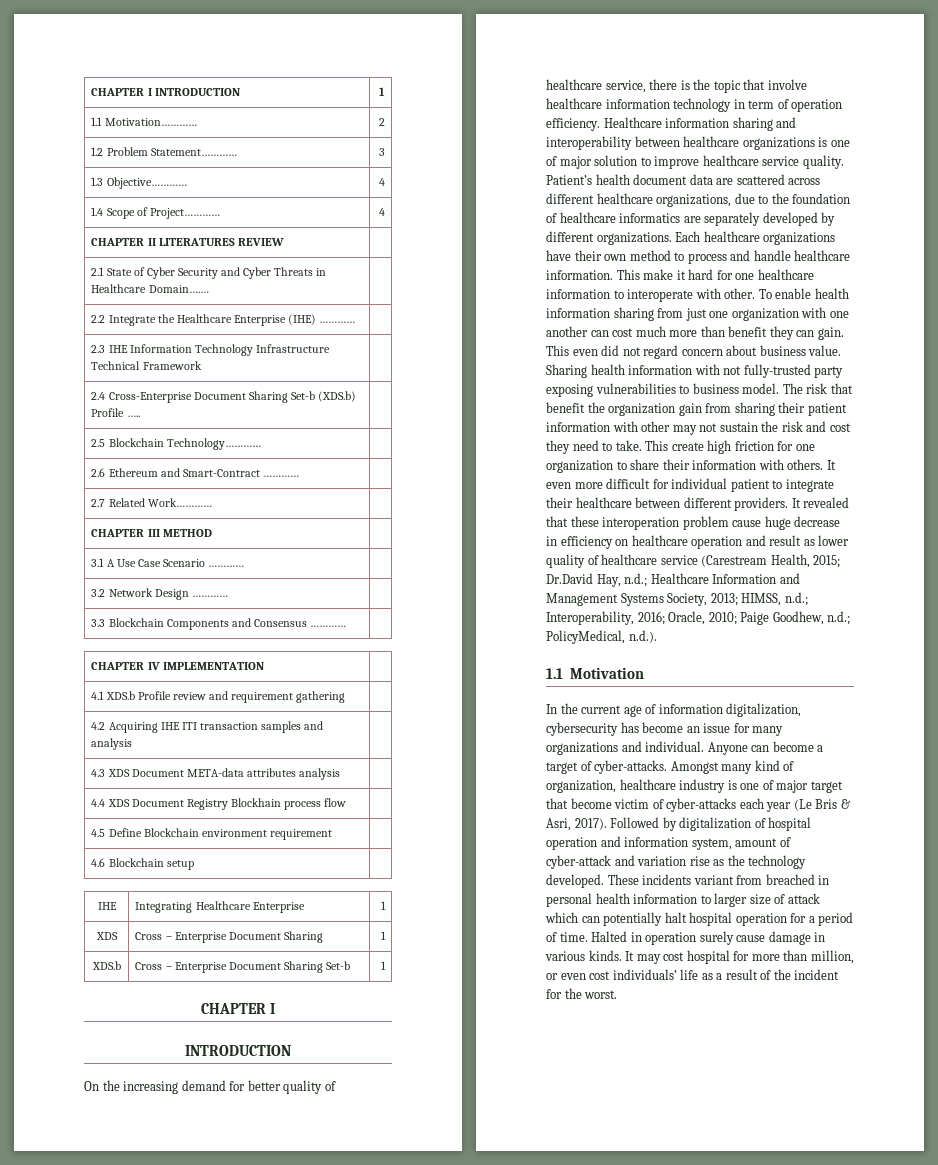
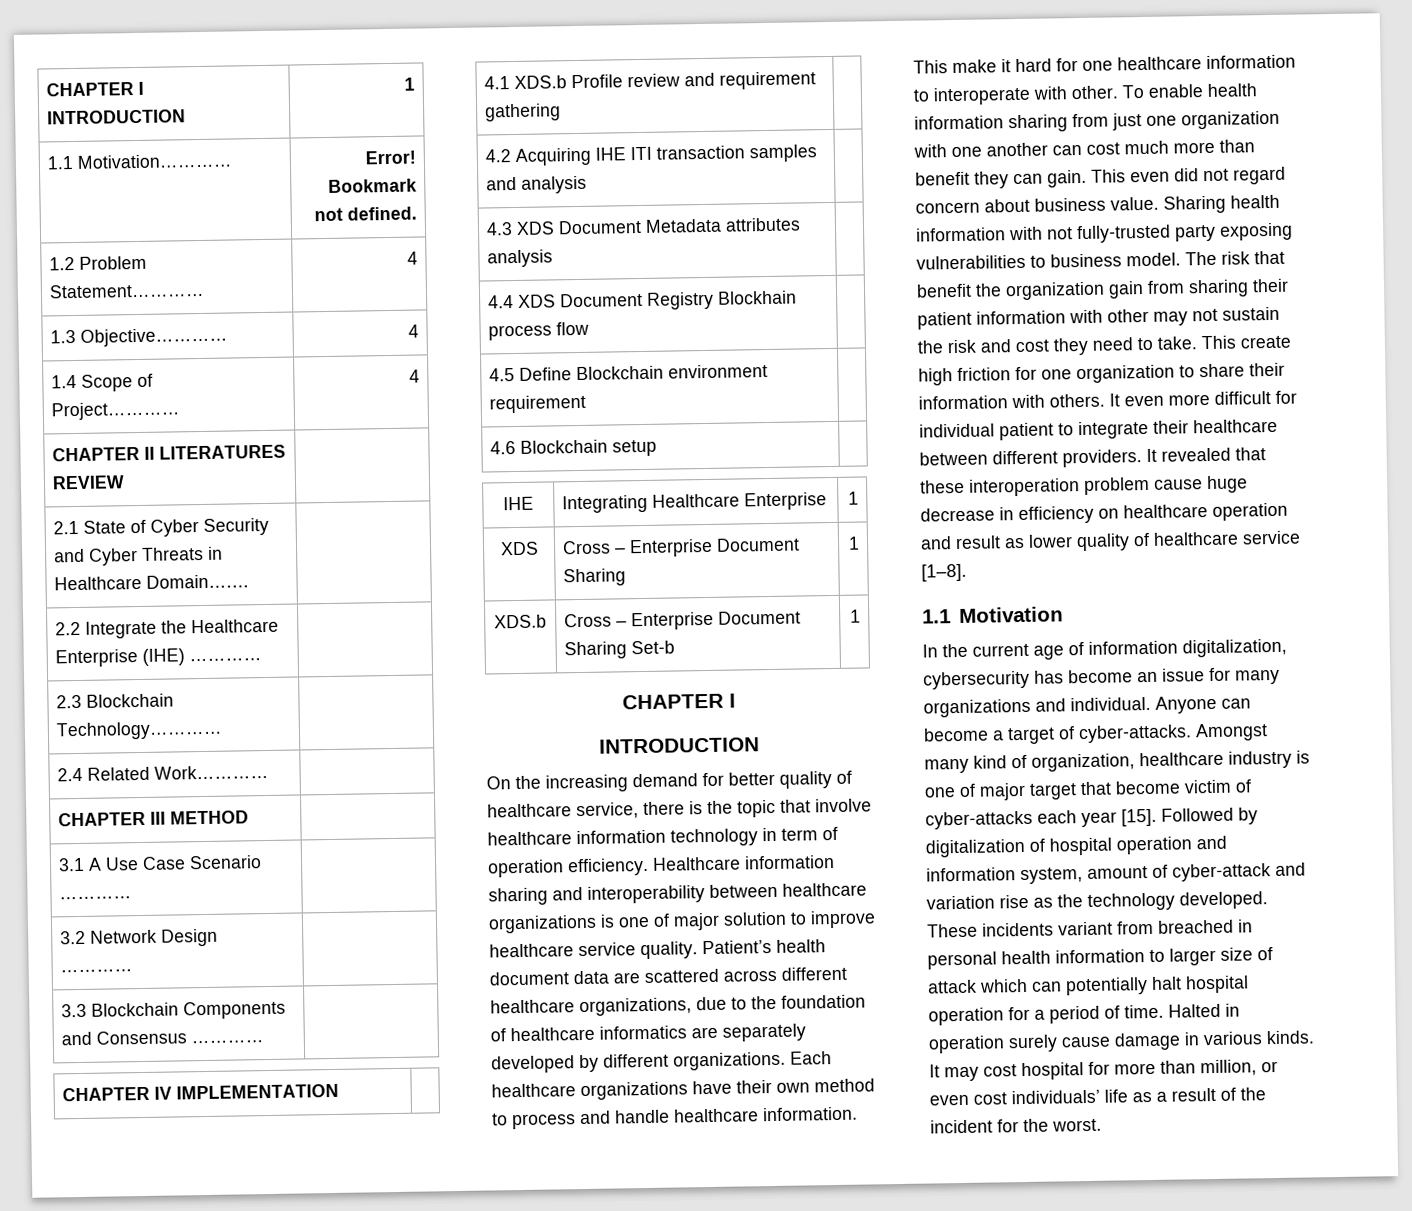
[378,118,385,126] 2 -> [364,150,416,165] [327,178,417,193] [313,206,417,222] Error! Bookmark not defined.
[378,148,385,156] 3 -> [406,251,418,265] 4
[108,344,330,356] [91,361,202,370] [91,391,357,403] [91,408,140,417] [91,438,261,450] [91,468,299,477] [91,499,106,507] IHE Information Technology Infrastructure Technical Framework | // 2.4 Cross-Enterprise Document Sharing Set-b (XDS.b) Profile ….. | // 2.5 Blockchain Technology………… | // 2.6 Ethereum and Smart-Contract ………… | // 2.7 -> [86,693,175,708] [56,720,224,741] [57,767,84,782] Blockchain Technology………… | // 2.4
[186,768,244,777] META-data -> [645,218,723,233] Metadata
[701,554,841,568] [546,573,800,587] [546,592,808,606] [546,611,851,625] [546,630,657,644] (Carestream Health, 2015; Dr.David Hay, n.d.; Healthcare Information and Management Systems Society, 2013; HIMSS, n.d.; Interoperability, 2016; Oracle, 2010; Paige Goodhew, n.d.; PolicyMedical, n.d.). -> [921,563,967,582] [1–8].
[793,799,850,811] [546,818,607,831] (Le Bris & Asri, 2017). -> [1121,808,1157,827] [15].

